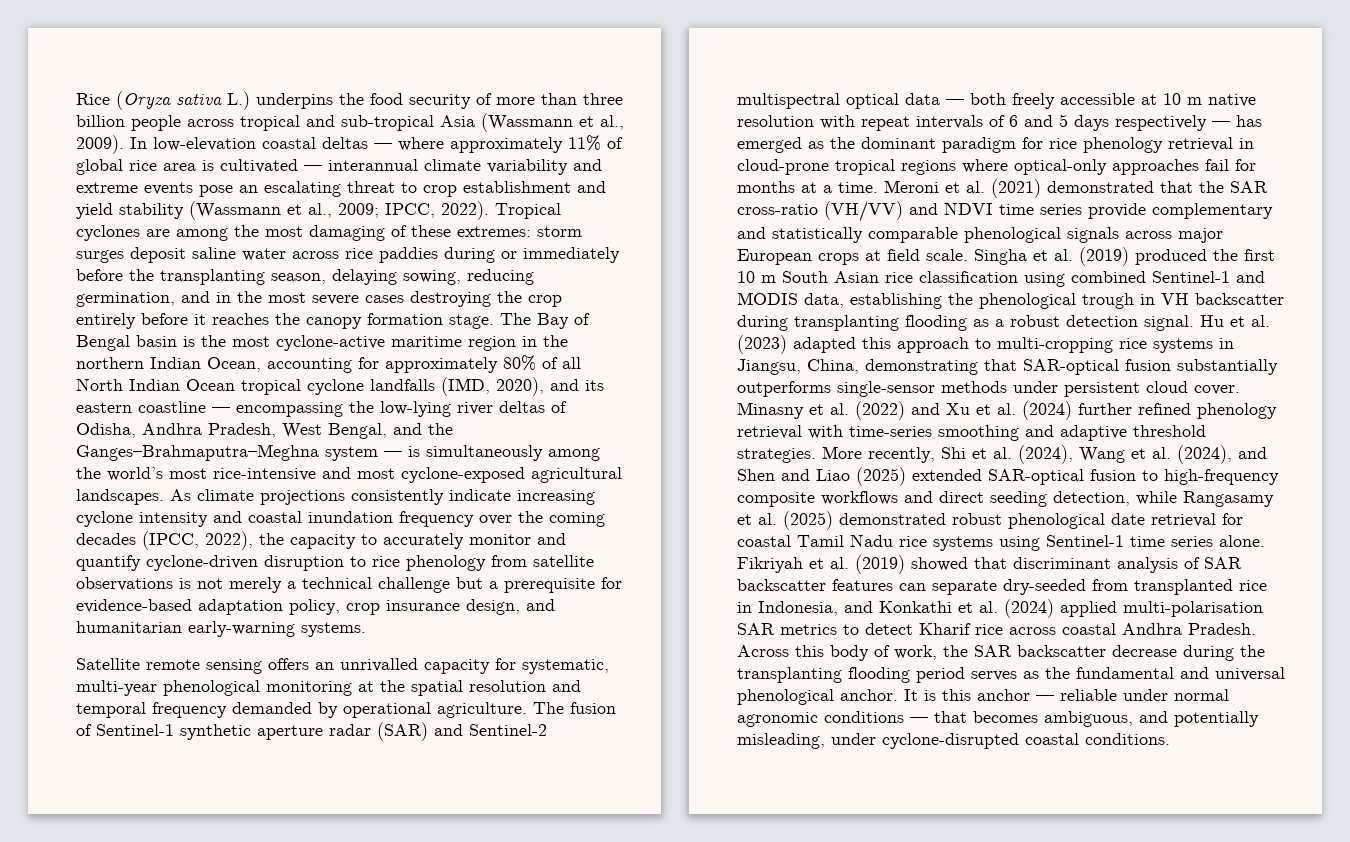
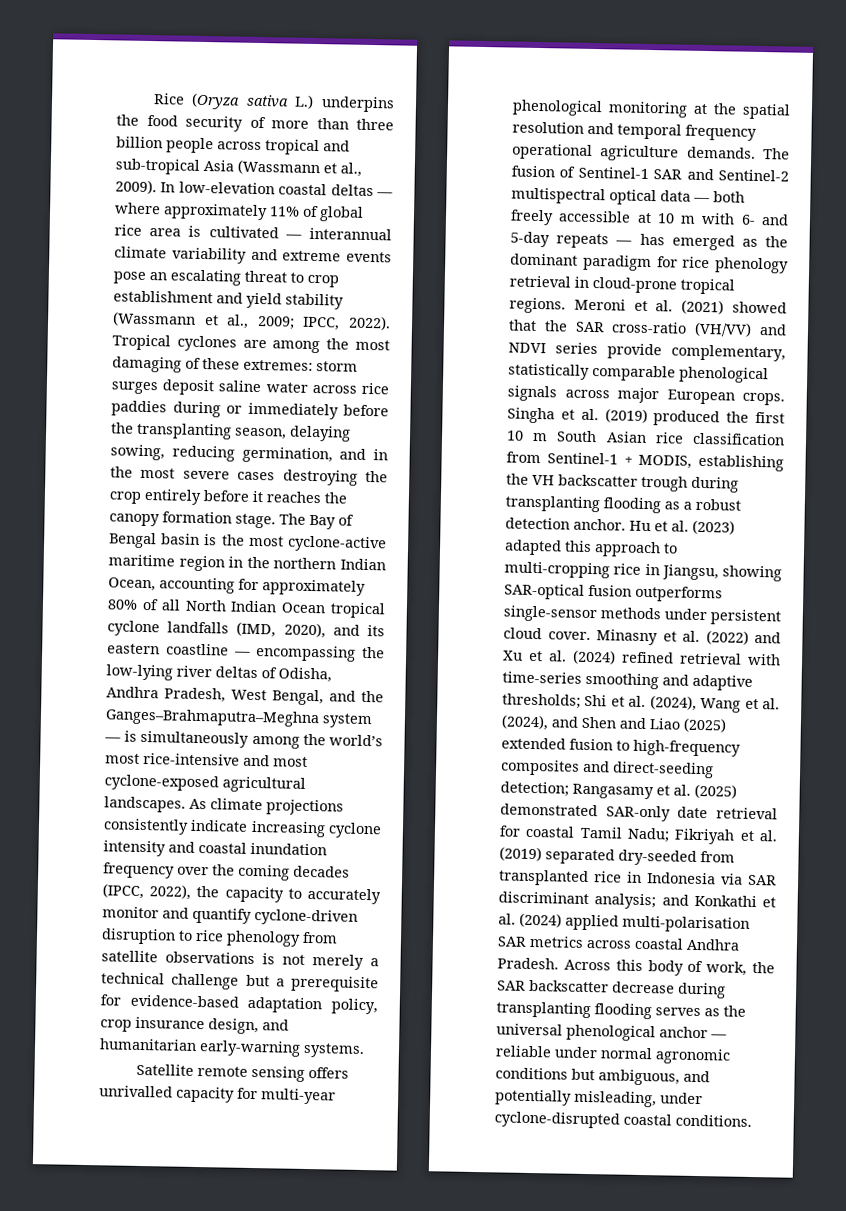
[315,662,334,670] an -> (349, 1073) none
[522,659,609,674] systematic, -> (258, 1093) none
[232,702,616,718] [76,722,428,741] demanded by operational agriculture. The fusion of Sentinel-1 synthetic aperture radar (SAR) -> [512,143,790,162] [511,165,683,180] operational agriculture demands. The fusion of Sentinel-1 SAR
[1208,94,1256,107] [737,114,1207,131] native resolution with repeat intervals of 6 and 5 days respectively -> [701,212,789,226] [510,231,610,249] with 6- and 5-day repeats
[901,159,1256,175] [737,181,878,193] regions where optical-only approaches fail for months at a time. -> [509,297,566,314] regions.
[1047,181,1154,193] demonstrated -> [732,301,787,314] showed
[999,204,1034,215] time -> (546, 348) none
[1152,203,1273,219] [737,227,766,239] complementary and -> [671,344,786,362] complementary,
[818,249,968,265] crops at field scale. -> [742,392,785,406] crops.
[1024,271,1265,287] [737,292,1155,309] using combined Sentinel-1 and MODIS data, establishing the phenological trough in -> [506,451,784,472] [506,473,529,485] from Sentinel-1 + MODIS, establishing the
(1284, 299) none -> [641,475,688,492] trough
[1144,315,1194,331] signal. -> [573,518,626,531] anchor.
[1153,338,1213,353] systems -> (642, 569) none
[807,359,1278,375] China, demonstrating that SAR-optical fusion substantially -> [722,565,782,582] [504,583,632,600] showing SAR-optical fusion
[1078,403,1277,419] further refined phenology -> [622,651,674,664] refined
[1133,425,1206,437] [737,446,935,463] threshold strategies. More recently, -> [502,693,581,709] thresholds;
[988,469,1084,485] SAR-optical -> (566, 743) none
[737,491,1177,507] composite workflows and direct seeding detection, while -> [500,759,714,779] [500,781,569,797] composites and direct-seeding detection;
[952,513,1105,529] robust phenological -> [605,805,671,822] SAR-only
[850,534,1265,551] [737,555,1242,574] [737,579,997,595] Nadu rice systems using Sentinel-1 time series alone. Fikriyah et al. (2019) showed that discriminant analysis of SAR backscatter features can separate -> [627,827,778,845] [499,846,615,865] Nadu; Fikriyah et al. (2019) separated
[758,601,838,616] Indonesia, -> [647,872,777,886] [498,891,657,910] Indonesia via SAR discriminant analysis;
[843,623,1003,635] to detect Kharif rice -> (584, 941) none
[1240,645,1265,657] [737,667,965,683] the transplanting flooding period -> [496,1001,652,1020] transplanting flooding
[1076,667,1285,681] [737,689,971,705] fundamental and universal phenological anchor. It is this -> [496,1023,656,1042] universal phenological
[910,711,1038,723] — that becomes -> [571,1068,595,1081] but

